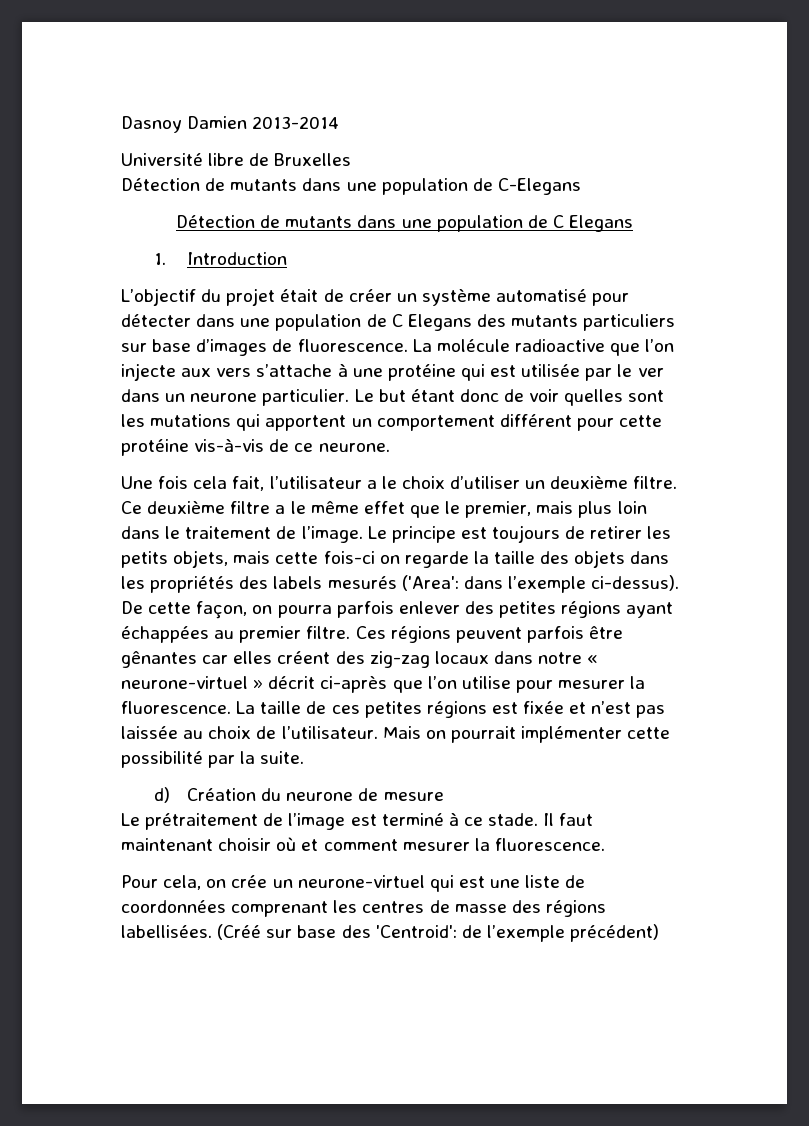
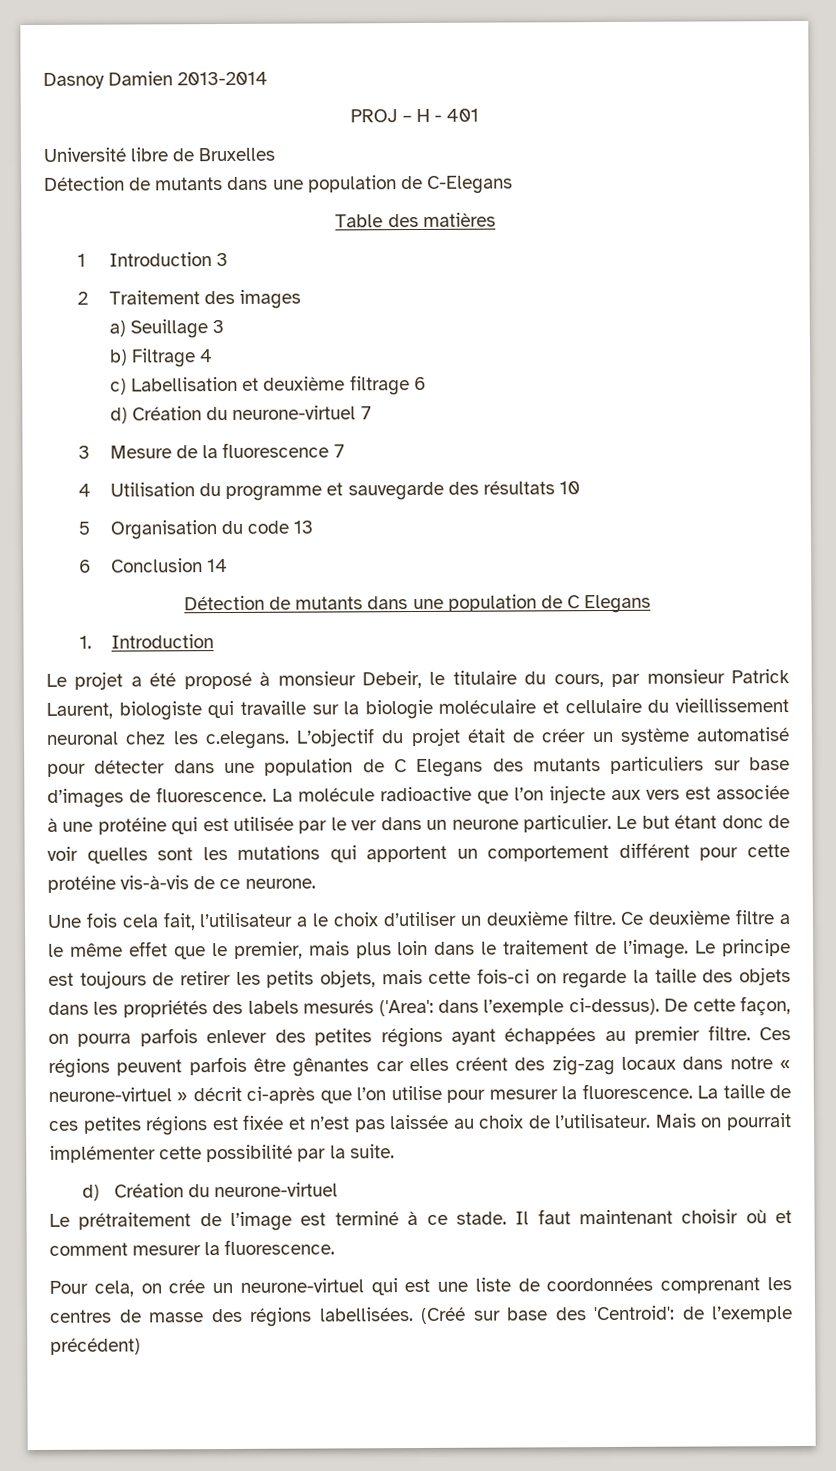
(340, 122) none -> [349,108,480,123] // PROJ – H - 401
(581, 186) none -> [335,212,496,228] [76,252,229,267] [76,289,302,309] [109,319,225,339] [109,348,214,368] [110,375,426,396] [110,405,372,424] [77,442,345,459] [77,480,580,502] [77,520,314,540] [78,558,229,573] // Table des matières // 1 Introduction 3 // 2 Traitement des images // a) Seuillage 3 // b) Filtrage 4 // c) Labellisation et deuxième filtrage 6 // d) Création du neurone-virtuel 7 // 3 Mesure de la fluorescence 7 // 4 Utilisation du programme et sauvegarde des résultats 10 // 5 Organisation du code 13 // 6 Conclusion 14
(288, 258) none -> [46,669,791,690] [46,698,789,721] [46,730,290,750] Le projet a été proposé à monsieur Debeir, le titulaire du cours, par monsieur Patrick Laurent, biologiste qui travaille sur la biologie moléculaire et cellulaire du vieillissement neuronal chez les c.elegans.
[256,364,333,377] s’attache -> [685,785,790,800] est associée
[286,788,444,801] neurone de mesure -> [214,1182,339,1198] neurone-virtuel

